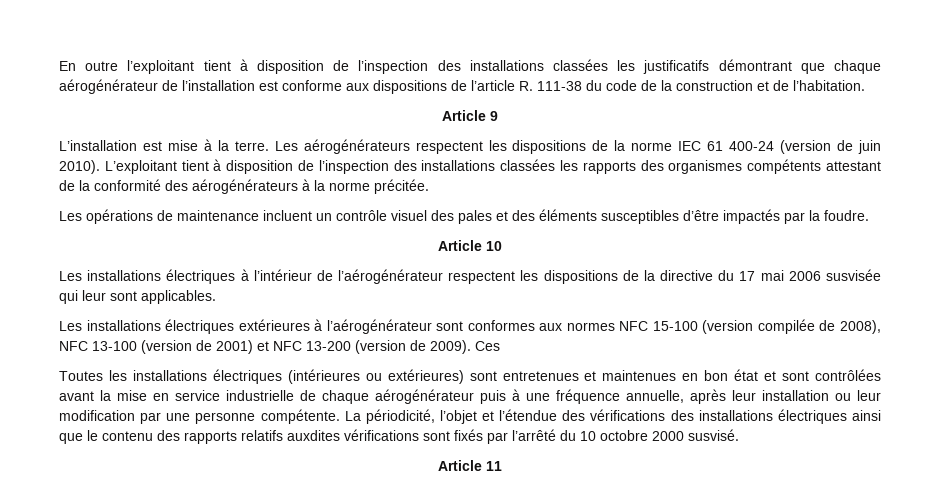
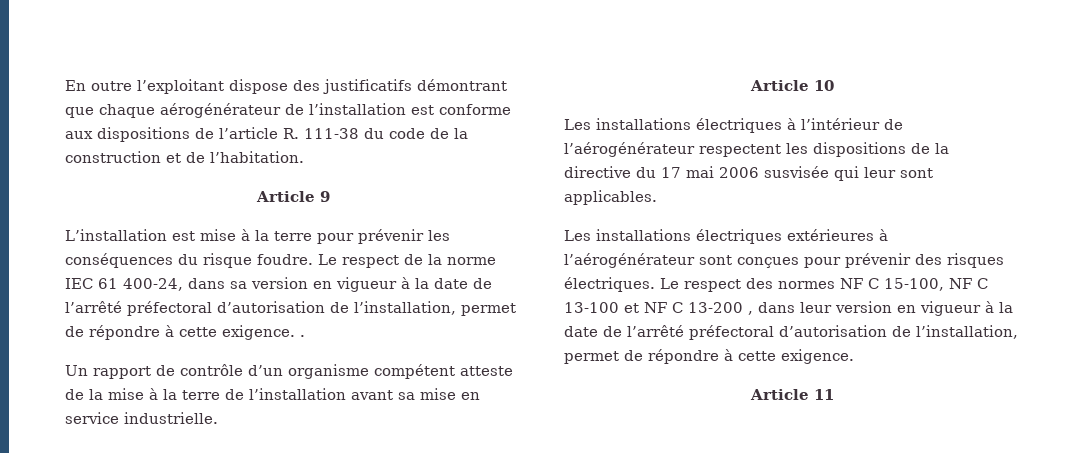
[203,59,636,74] tient à disposition de l’inspection des installations classées les -> [229,79,320,94] dispose des
[234,139,587,154] terre. Les aérogénérateurs respectent les dispositions -> [273,229,450,244] [65,253,399,268] terre pour prévenir les conséquences du risque foudre. Le respect
[729,140,881,154] [59,159,881,174] [59,179,429,194] [59,209,869,224] 400-24 (version de juin 2010). L’exploitant tient à disposition de l’inspection des installations classées les rapports des organismes compétents attestant de la conformité des aérogénérateurs à la norme précitée. // Les opérations de maintenance incluent un contrôle visuel des pales et des éléments susceptibles d’être impactés par la foudre. -> [123,277,492,292] [65,301,516,316] [65,325,305,340] [65,364,513,379] [65,388,480,400] [65,412,218,424] 400-24, dans sa version en vigueur à la date de l’arrêté préfectoral d’autorisation de l’installation, permet de répondre à cette exigence. . // Un rapport de contrôle d’un organisme compétent atteste de la mise à la terre de l’installation avant sa mise en service industrielle.
[467,319,881,334] [59,340,500,354] [59,369,881,384] [59,389,881,404] [59,409,881,424] [59,429,739,444] conformes aux normes NFC 15-100 (version compilée de 2008), NFC 13-100 (version de 2001) et NFC 13-200 (version de 2009). Ces // Toutes les installations électriques (intérieures ou extérieures) sont entretenues et maintenues en bon état et sont contrôlées avant la mise en service industrielle de chaque aérogénérateur puis à une fréquence annuelle, après leur installation ou leur modification par une personne compétente. La périodicité, l’objet et l’étendue des vérifications des installations électriques ainsi que le contenu des rapports relatifs auxdites vérifications sont fixés par l’arrêté du 10 octobre 2000 susvisé. -> [737,253,1004,268] [564,277,988,292] [564,301,1013,316] [564,325,1018,340] [564,349,854,364] conçues pour prévenir des risques électriques. Le respect des normes NF C 15-100, NF C 13-100 et NF C 13-200 , dans leur version en vigueur à la date de l’arrêté préfectoral d’autorisation de l’installation, permet de répondre à cette exigence.

